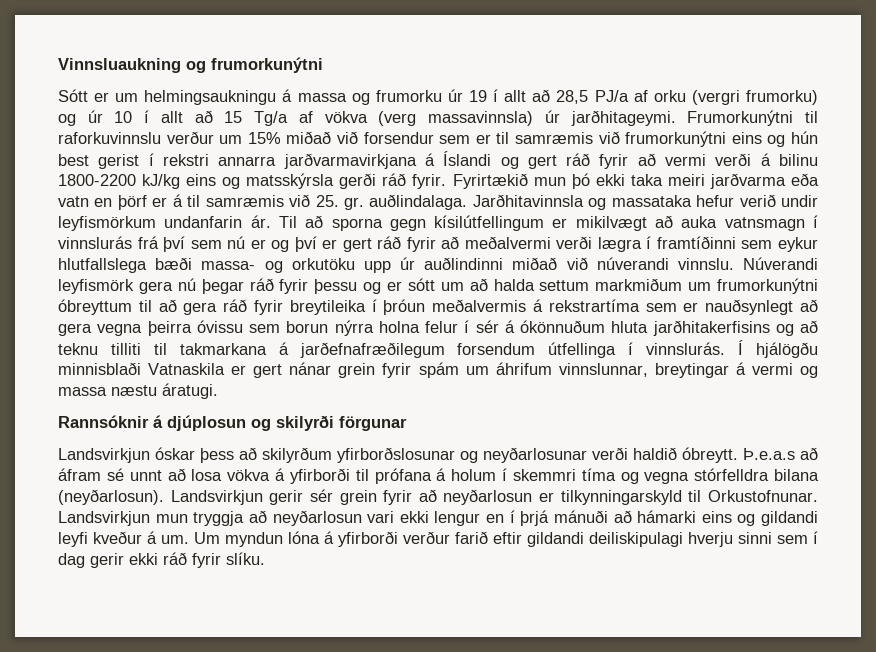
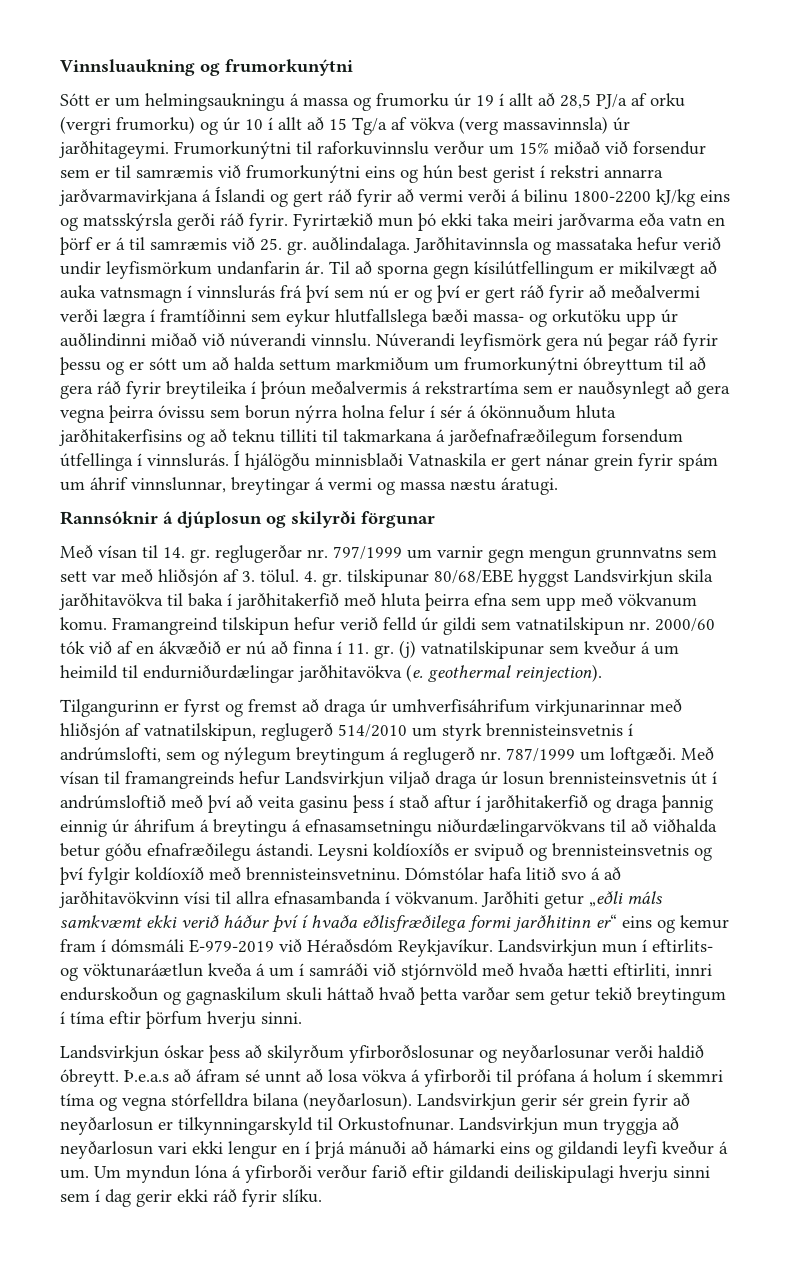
[495,362,552,375] áhrifum -> [90,477,128,490] áhrif
(407, 423) none -> [60,545,717,563] [60,569,713,587] [59,593,697,611] [60,617,715,635] [60,640,679,659] [60,664,602,683] [60,699,682,717] [60,723,633,741] [60,747,714,765] [60,771,717,789] [60,795,713,813] [60,819,717,837] [60,843,712,861] [60,867,621,885] [59,891,662,909] [60,914,729,933] [60,939,713,957] [60,963,712,981] [60,987,726,1005] [60,1011,302,1029] // Með vísan til 14. gr. reglugerðar nr. 797/1999 um varnir gegn mengun grunnvatns sem sett var með hliðsjón af 3. tölul. 4. gr. tilskipunar 80/68/EBE hyggst Landsvirkjun skila jarðhitavökva til baka í jarðhitakerfið með hluta þeirra efna sem upp með vökvanum komu. Framangreind tilskipun hefur verið felld úr gildi sem vatnatilskipun nr. 2000/60 tók við af en ákvæðið er nú að finna í 11. gr. (j) vatnatilskipunar sem kveður á um heimild til endurniðurdælingar jarðhitavökva (e. geothermal reinjection). // Tilgangurinn er fyrst og fremst að draga úr umhverfisáhrifum virkjunarinnar með hliðsjón af vatnatilskipun, reglugerð 514/2010 um styrk brennisteinsvetnis í andrúmslofti, sem og nýlegum breytingum á reglugerð nr. 787/1999 um loftgæði. Með vísan til framangreinds hefur Landsvirkjun viljað draga úr losun brennisteinsvetnis út í andrúmsloftið með því að veita gasinu þess í stað aftur í jarðhitakerfið og draga þannig einnig úr áhrifum á breytingu á efnasamsetningu niðurdælingarvökvans til að viðhalda betur góðu efnafræðilegu ástandi. Leysni koldíoxíðs er svipuð og brennisteinsvetnis og því fylgir koldíoxíð með brennisteinsvetninu. Dómstólar hafa litið svo á að jarðhitavökvinn vísi til allra efnasambanda í vökvanum. Jarðhiti getur „eðli máls samkvæmt ekki verið háður því í hvaða eðlisfræðilega formi jarðhitinn er“ eins og kemur fram í dómsmáli E-979-2019 við Héraðsdóm Reykjavíkur. Landsvirkjun mun í eftirlits- og vöktunaráætlun kveða á um í samráði við stjórnvöld með hvaða hætti eftirliti, innri endurskoðun og gagnaskilum skuli háttað hvað þetta varðar sem getur tekið breytingum í tíma eftir þörfum hverju sinni.

